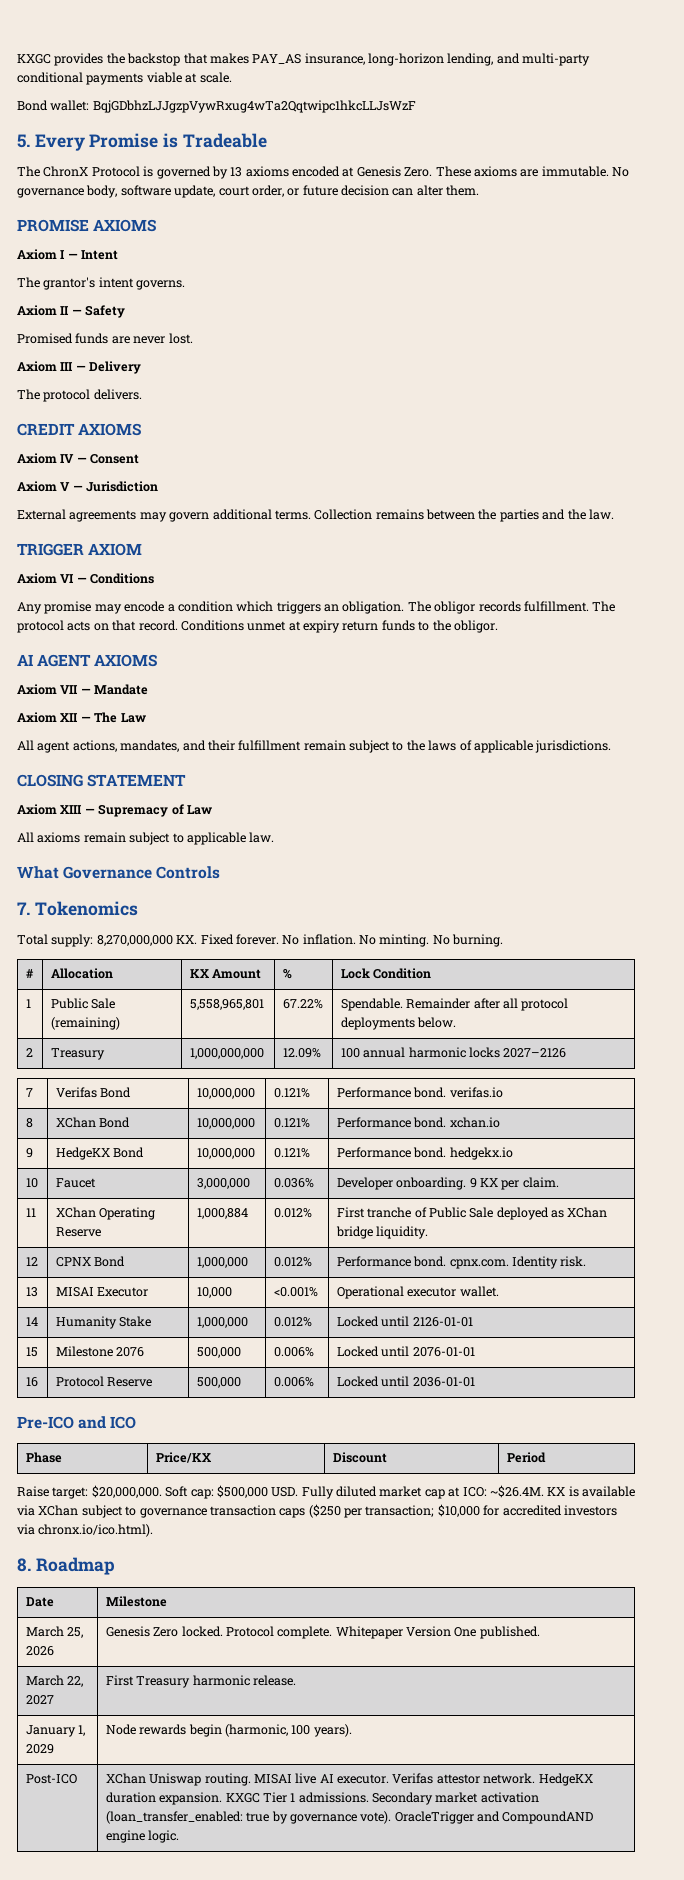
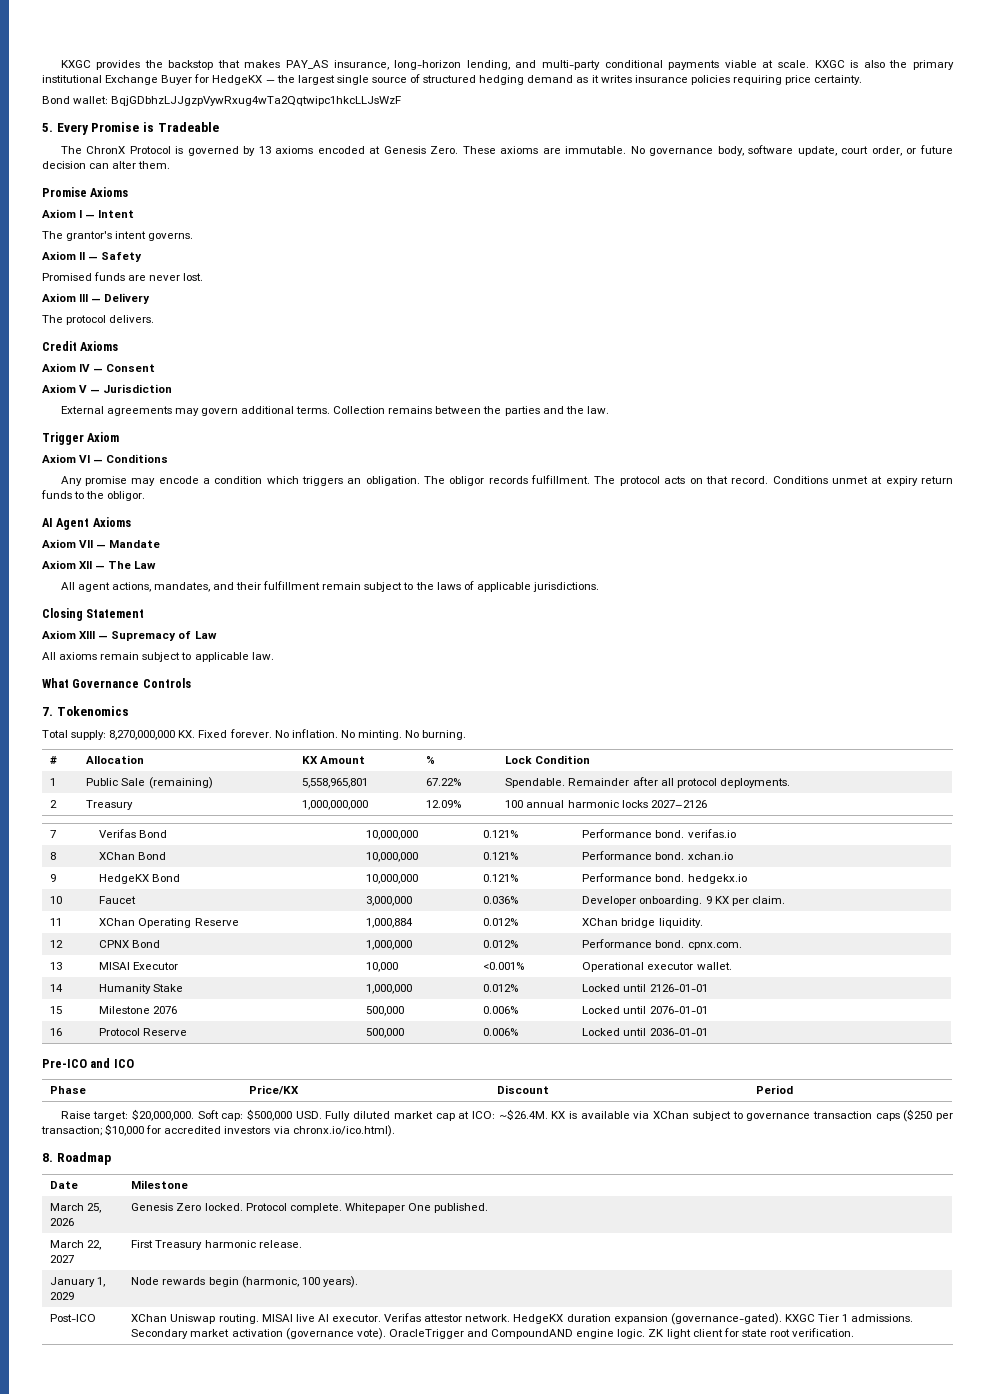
(232, 77) none -> [814,60,954,70] [42,74,863,85] KXGC is also the primary institutional Exchange Buyer for HedgeKX — the largest single source of structured hedging demand as it writes insurance policies requiring price certainty.
[17,219,157,232] PROMISE AXIOMS -> [42,187,129,197] Promise Axioms
[17,423,142,436] CREDIT AXIOMS -> [42,341,119,351] Credit Axioms
[17,543,143,556] TRIGGER AXIOM -> [42,432,120,445] Trigger Axiom
[37,654,158,667] AGENT AXIOMS -> [56,517,131,530] Agent Axioms
[17,774,187,787] CLOSING STATEMENT -> [42,608,145,621] Closing Statement
[340,1017,457,1030] deployments below. -> [719,778,790,788] deployments.
[336,1207,565,1220] First tranche of Public Sale deployed as -> (519, 922) none
[511,1256,587,1269] Identity risk. -> (742, 946) none
[406,1626,452,1637] Version -> (405, 1208) none
[159,1792,223,1805] expansion. -> [613,1313,782,1325] expansion (governance-gated).
[105,1811,357,1824] (loan_transfer_enabled: true by governance -> [285,1328,354,1340] (governance
(180, 1836) none -> [648,1328,855,1339] ZK light client for state root verification.

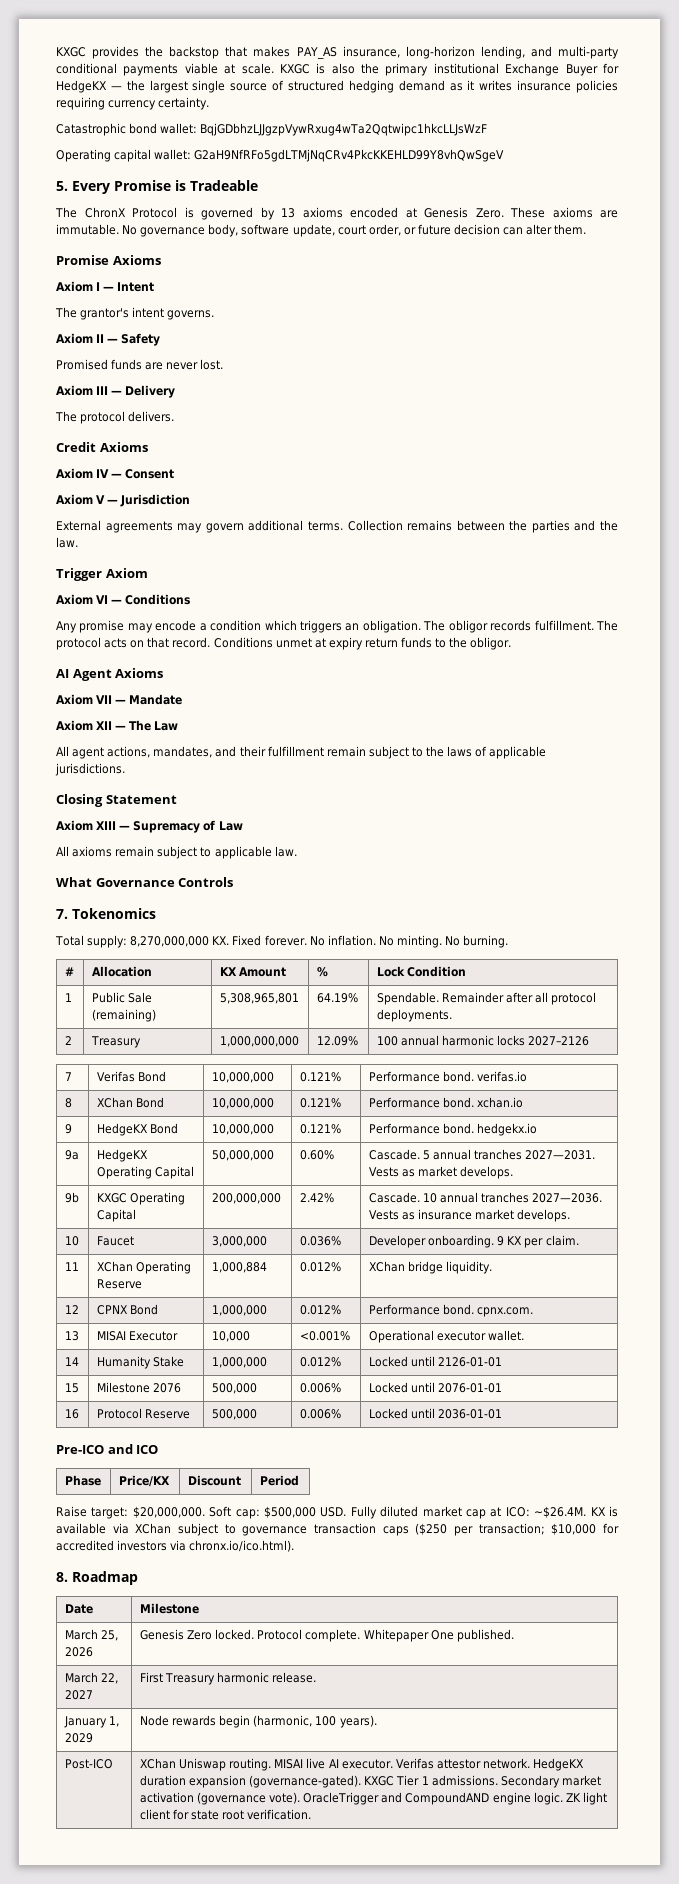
[785,75,812,85] price -> [108,100,157,110] currency
[42,96,70,104] Bond -> [56,123,158,136] Catastrophic bond
(402, 101) none -> [56,149,505,162] // Operating capital wallet: G2aH9NfRFo5gdLTMjNqCRv4PkcKKEHLD99Y8vhQwSgeV
[302,778,369,788] [426,778,462,786] 5,558,965,801 | 67.22% -> [219,993,299,1004] [316,993,358,1003] 5,308,965,801 | 64.19%
(747, 879) none -> [64,1150,79,1160] [96,1149,148,1162] [96,1166,195,1179] [211,1150,274,1161] [299,1150,334,1160] [368,1149,596,1160] [368,1166,514,1179] [64,1192,79,1203] [96,1192,186,1205] [96,1209,136,1222] [211,1193,281,1204] [299,1193,334,1203] [368,1192,603,1203] [368,1209,571,1222] // 9a | HedgeKX Operating Capital | 50,000,000 | 0.60% | Cascade. 5 annual tranches 2027—2031. Vests as market develops. // 9b | KXGC Operating Capital | 200,000,000 | 2.42% | Cascade. 10 annual tranches 2027—2036. Vests as insurance market develops.

